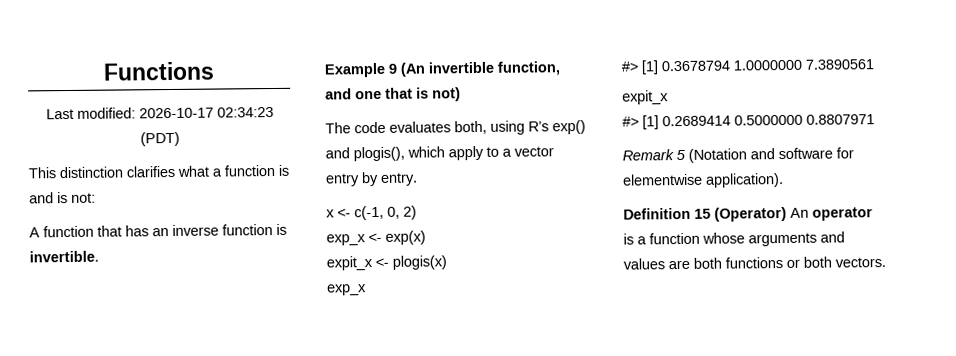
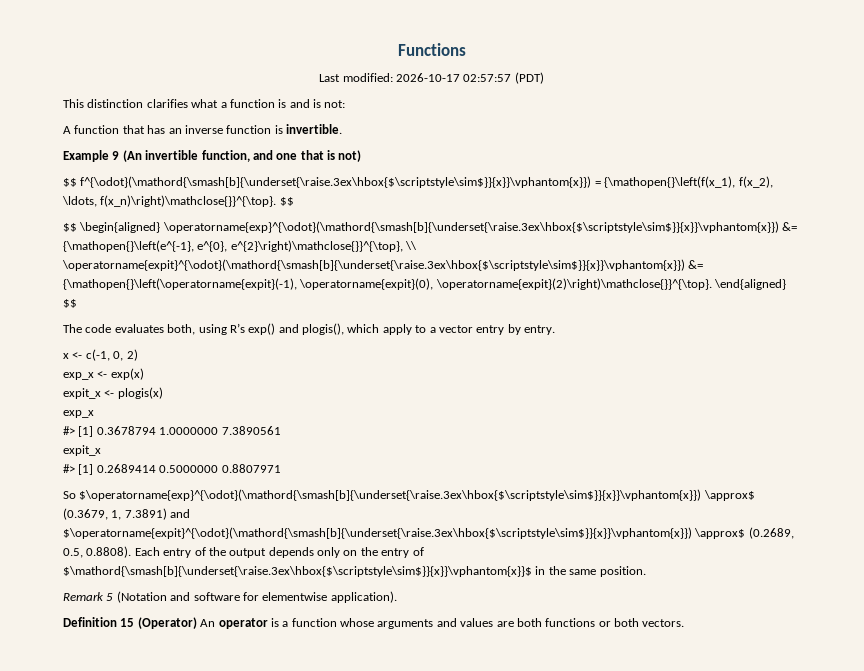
[216,106,274,118] 02:34:23 -> [463,74,512,82] 02:57:57
(461, 94) none -> [63,176,773,188] [62,195,294,207] [63,221,798,233] [63,240,418,252] [62,259,704,271] [63,278,787,290] [63,299,77,308] // $$ f^{\odot}(\mathord{\smash[b]{\underset{\raise.3ex\hbox{$\scriptstyle\sim$}}{x}}\vphantom{x}}) = {\mathopen{}\left(f(x_1), f(x_2), \ldots, f(x_n)\right)\mathclose{}}^{\top}. $$ // $$ \begin{aligned} \operatorname{exp}^{\odot}(\mathord{\smash[b]{\underset{\raise.3ex\hbox{$\scriptstyle\sim$}}{x}}\vphantom{x}}) &= {\mathopen{}\left(e^{-1}, e^{0}, e^{2}\right)\mathclose{}}^{\top}, \\ \operatorname{expit}^{\odot}(\mathord{\smash[b]{\underset{\raise.3ex\hbox{$\scriptstyle\sim$}}{x}}\vphantom{x}}) &= {\mathopen{}\left(\operatorname{expit}(-1), \operatorname{expit}(0), \operatorname{expit}(2)\right)\mathclose{}}^{\top}. \end{aligned} $$
(875, 119) none -> [63,489,755,501] [63,508,191,520] [63,527,794,539] [63,546,424,558] [63,566,646,577] // So $\operatorname{exp}^{\odot}(\mathord{\smash[b]{\underset{\raise.3ex\hbox{$\scriptstyle\sim$}}{x}}\vphantom{x}}) \approx$ (0.3679, 1, 7.3891) and $\operatorname{expit}^{\odot}(\mathord{\smash[b]{\underset{\raise.3ex\hbox{$\scriptstyle\sim$}}{x}}\vphantom{x}}) \approx$ (0.2689, 0.5, 0.8808). Each entry of the output depends only on the entry of $\mathord{\smash[b]{\underset{\raise.3ex\hbox{$\scriptstyle\sim$}}{x}}\vphantom{x}}$ in the same position.

